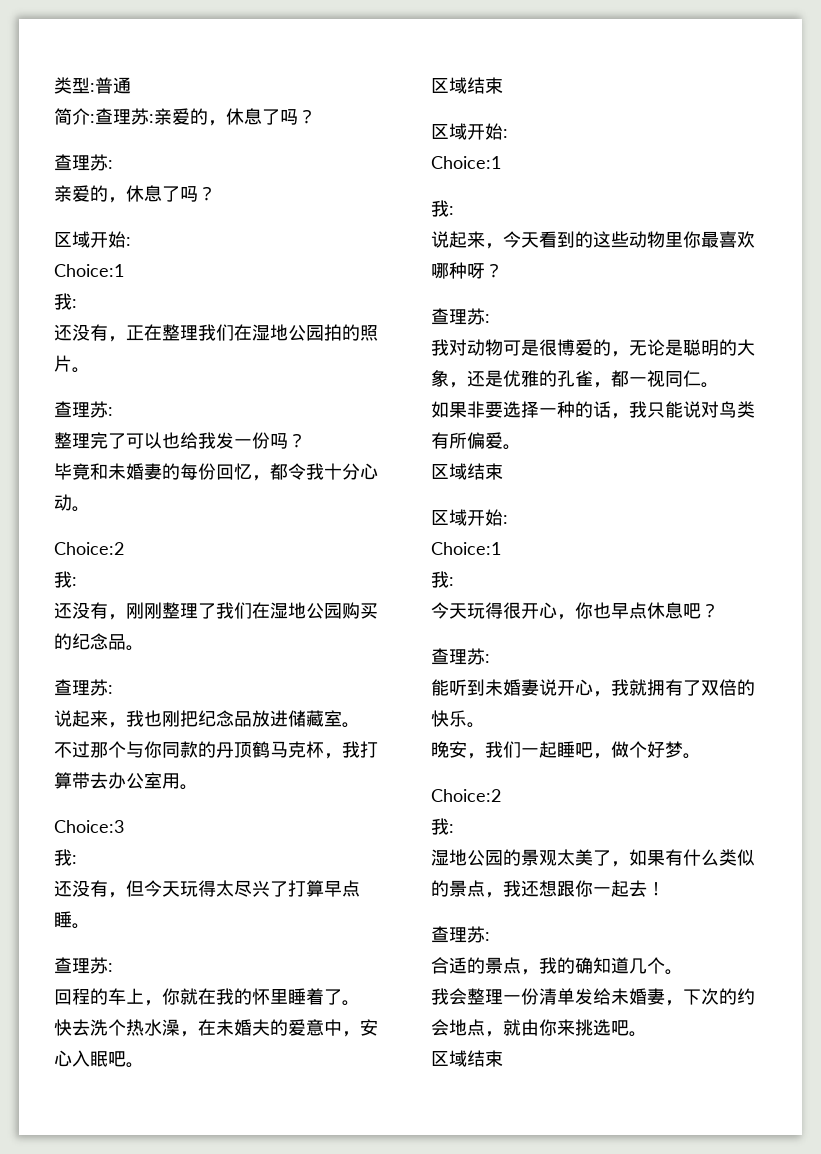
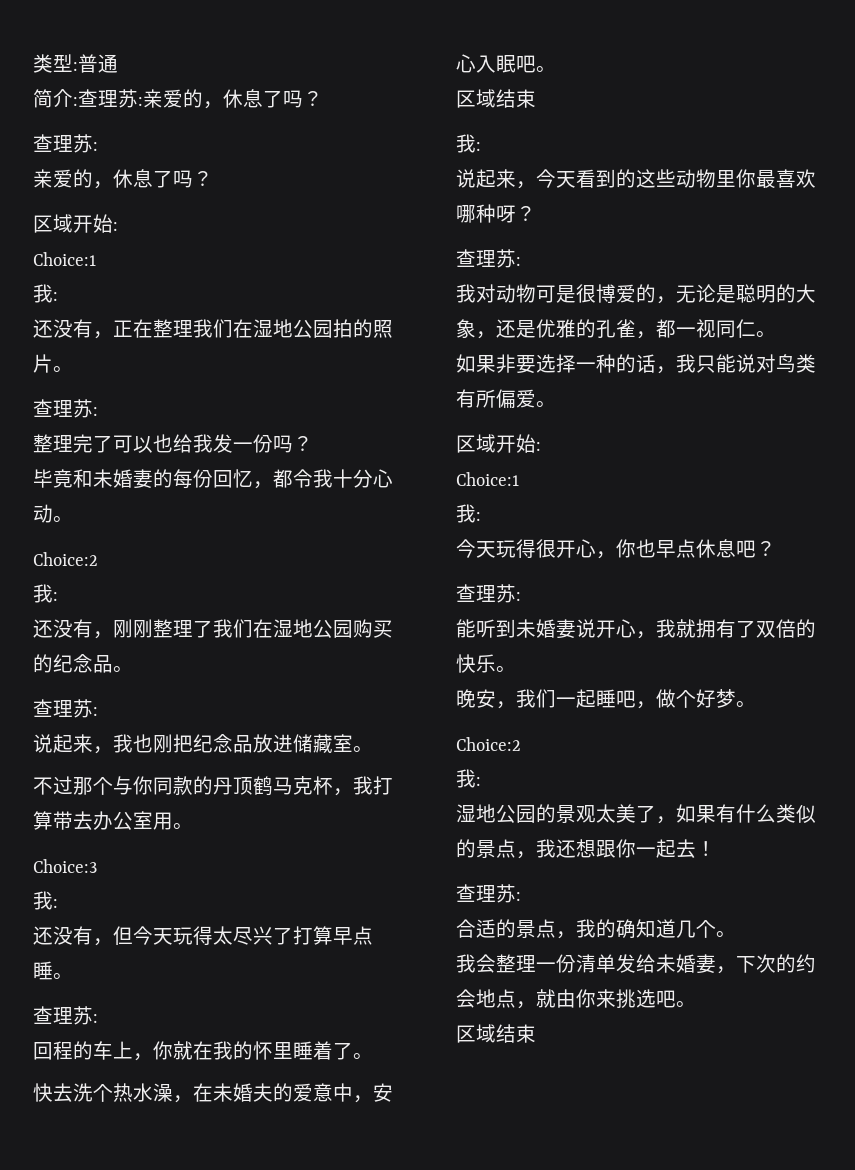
[431,123,508,140] [431,156,501,169] // 区域开始: // Choice:1 -> (536, 98) none
[431,463,503,480] // 区域结束 -> (556, 404) none

